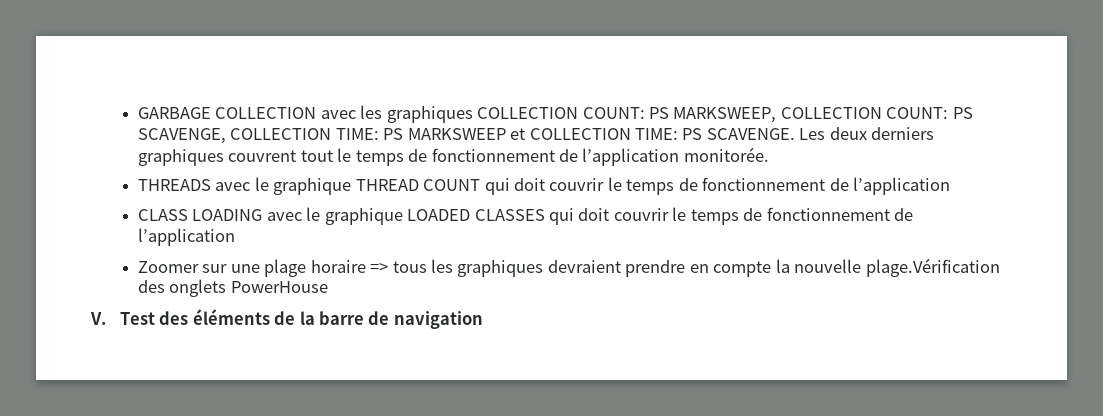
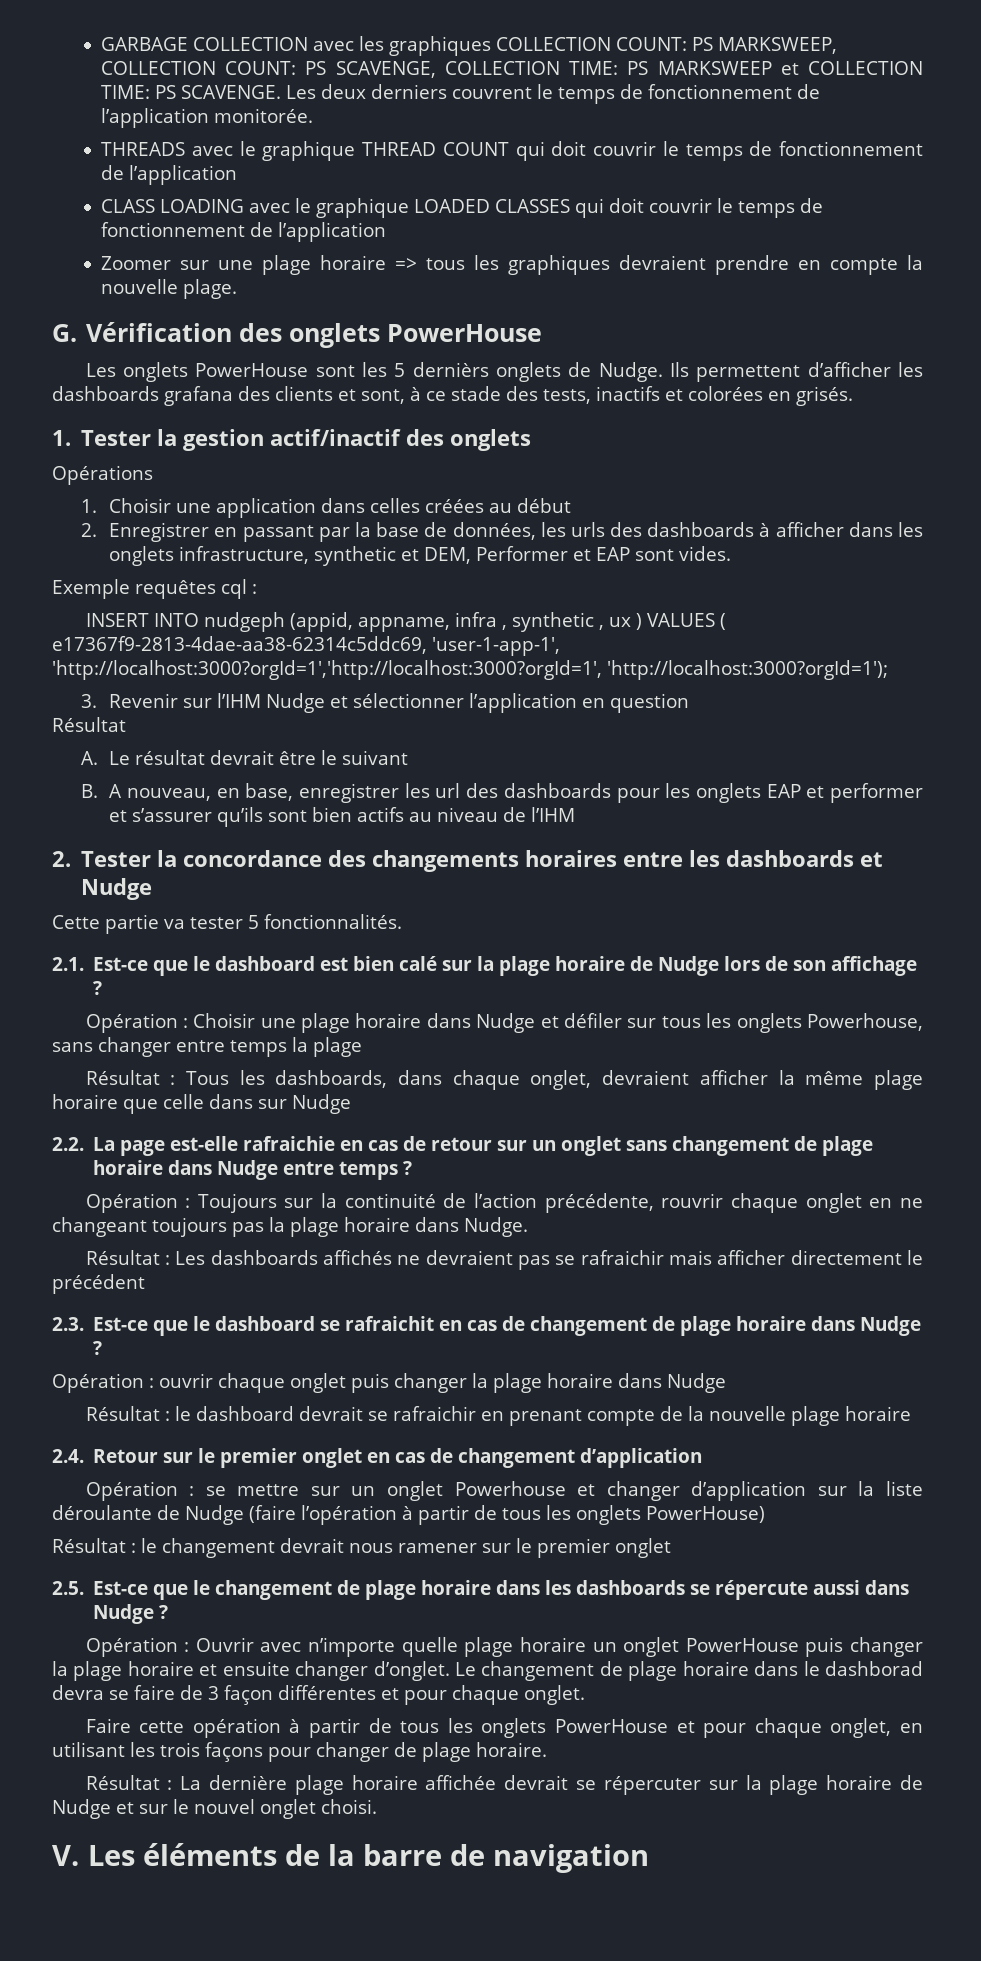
[137,149,333,166] graphiques couvrent tout -> [451,87,532,99] couvrent
[865,258,1000,277] plage.Vérification -> [183,279,238,299] [52,322,233,342] plage. // G. Vérification
[90,311,189,325] V. Test des -> [85,362,924,382] [52,386,853,406] [52,429,531,451] [52,465,153,485] [80,498,572,518] [80,522,924,542] [109,546,732,566] [52,579,257,599] [85,612,726,632] [52,636,560,656] [52,660,888,680] [80,693,690,713] [52,717,126,732] [80,750,409,765] [80,783,924,803] [109,807,576,827] [52,850,883,872] [80,878,152,900] [52,914,402,934] [52,956,918,976] [93,981,103,995] [85,1013,924,1033] [52,1037,362,1057] [85,1070,923,1090] [52,1094,351,1114] [52,1136,874,1156] [93,1160,413,1180] [85,1193,923,1213] [52,1217,528,1237] [85,1250,924,1270] [52,1274,145,1294] [52,1316,922,1336] [93,1341,103,1355] [52,1373,726,1393] [85,1406,911,1426] [52,1448,703,1468] [85,1481,923,1501] [52,1505,765,1525] [52,1538,671,1558] [52,1580,910,1600] [93,1604,169,1624] [85,1637,924,1657] [52,1661,924,1681] [52,1685,585,1705] [85,1718,924,1738] [52,1742,547,1762] [85,1775,923,1795] [52,1799,377,1819] [52,1845,136,1866] Les onglets PowerHouse sont les 5 dernièrs onglets de Nudge. Ils permettent d’afficher les dashboards grafana des clients et sont, à ce stade des tests, inactifs et colorées en grisés. // 1. Tester la gestion actif/inactif des onglets // Opérations // 1. Choisir une application dans celles créées au début // 2. Enregistrer en passant par la base de données, les urls des dashboards à afficher dans les onglets infrastructure, synthetic et DEM, Performer et EAP sont vides. // Exemple requêtes cql : // INSERT INTO nudgeph (appid, appname, infra , synthetic , ux ) VALUES ( e17367f9-2813-4dae-aa38-62314c5ddc69, 'user-1-app-1', 'http://localhost:3000?orgId=1','http://localhost:3000?orgId=1', 'http://localhost:3000?orgId=1'); // 3. Revenir sur l’IHM Nudge et sélectionner l’application en question // Résultat // A. Le résultat devrait être le suivant // B. A nouveau, en base, enregistrer les url des dashboards pour les onglets EAP et performer et s’assurer qu’ils sont bien actifs au niveau de l’IHM // 2. Tester la concordance des changements horaires entre les dashboards et Nudge // Cette partie va tester 5 fonctionnalités. // 2.1. Est-ce que le dashboard est bien calé sur la plage horaire de Nudge lors de son affichage ? // Opération : Choisir une plage horaire dans Nudge et défiler sur tous les onglets Powerhouse, sans changer entre temps la plage // Résultat : Tous les dashboards, dans chaque onglet, devraient afficher la même plage horaire que celle dans sur Nudge // 2.2. La page est-elle rafraichie en cas de retour sur un onglet sans changement de plage horaire dans Nudge entre temps ? // Opération : Toujours sur la continuité de l’action précédente, rouvrir chaque onglet en ne changeant toujours pas la plage horaire dans Nudge. // Résultat : Les dashboards affichés ne devraient pas se rafraichir mais afficher directement le précédent // 2.3. Est-ce que le dashboard se rafraichit en cas de changement de plage horaire dans Nudge ? // Opération : ouvrir chaque onglet puis changer la plage horaire dans Nudge // Résultat : le dashboard devrait se rafraichir en prenant compte de la nouvelle plage horaire // 2.4. Retour sur le premier onglet en cas de changement d’application // Opération : se mettre sur un onglet Powerhouse et changer d’application sur la liste déroulante de Nudge (faire l’opération à partir de tous les onglets PowerHouse) // Résultat : le changement devrait nous ramener sur le premier onglet // 2.5. Est-ce que le changement de plage horaire dans les dashboards se répercute aussi dans Nudge ? // Opération : Ouvrir avec n’importe quelle plage horaire un onglet PowerHouse puis changer la plage horaire et ensuite changer d’onglet. Le changement de plage horaire dans le dashborad devra se faire de 3 façon différentes et pour chaque onglet. // Faire cette opération à partir de tous les onglets PowerHouse et pour chaque onglet, en utilisant les trois façons pour changer de plage horaire. // Résultat : La dernière plage horaire affichée devrait se répercuter sur la plage horaire de Nudge et sur le nouvel onglet choisi. // V. Les

